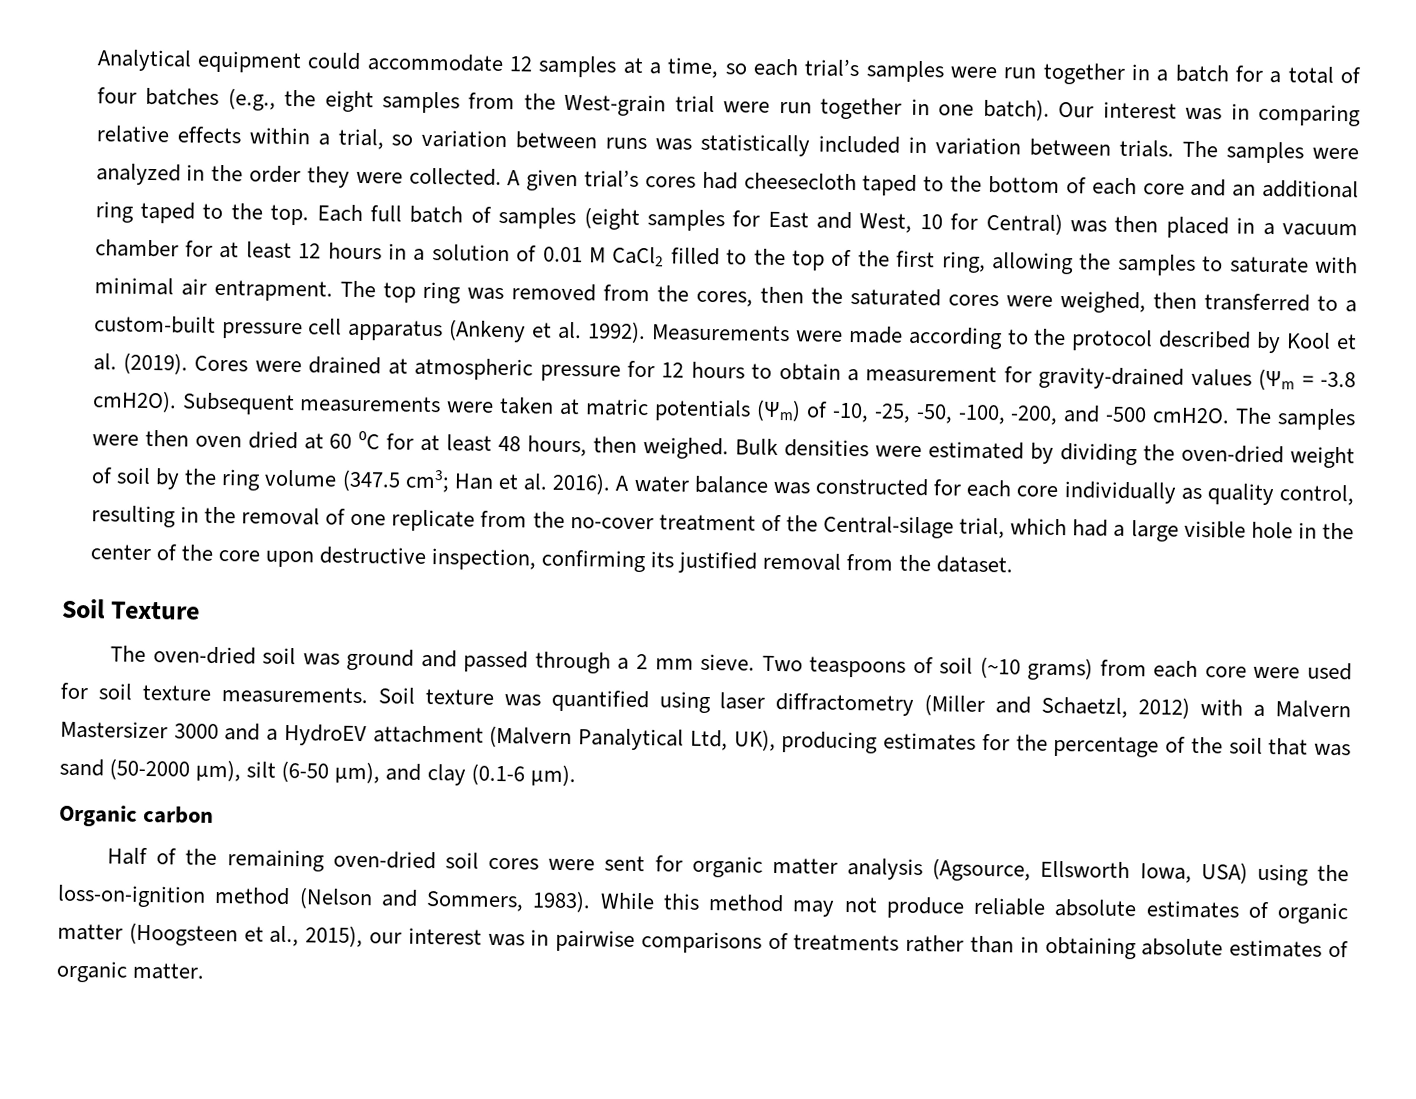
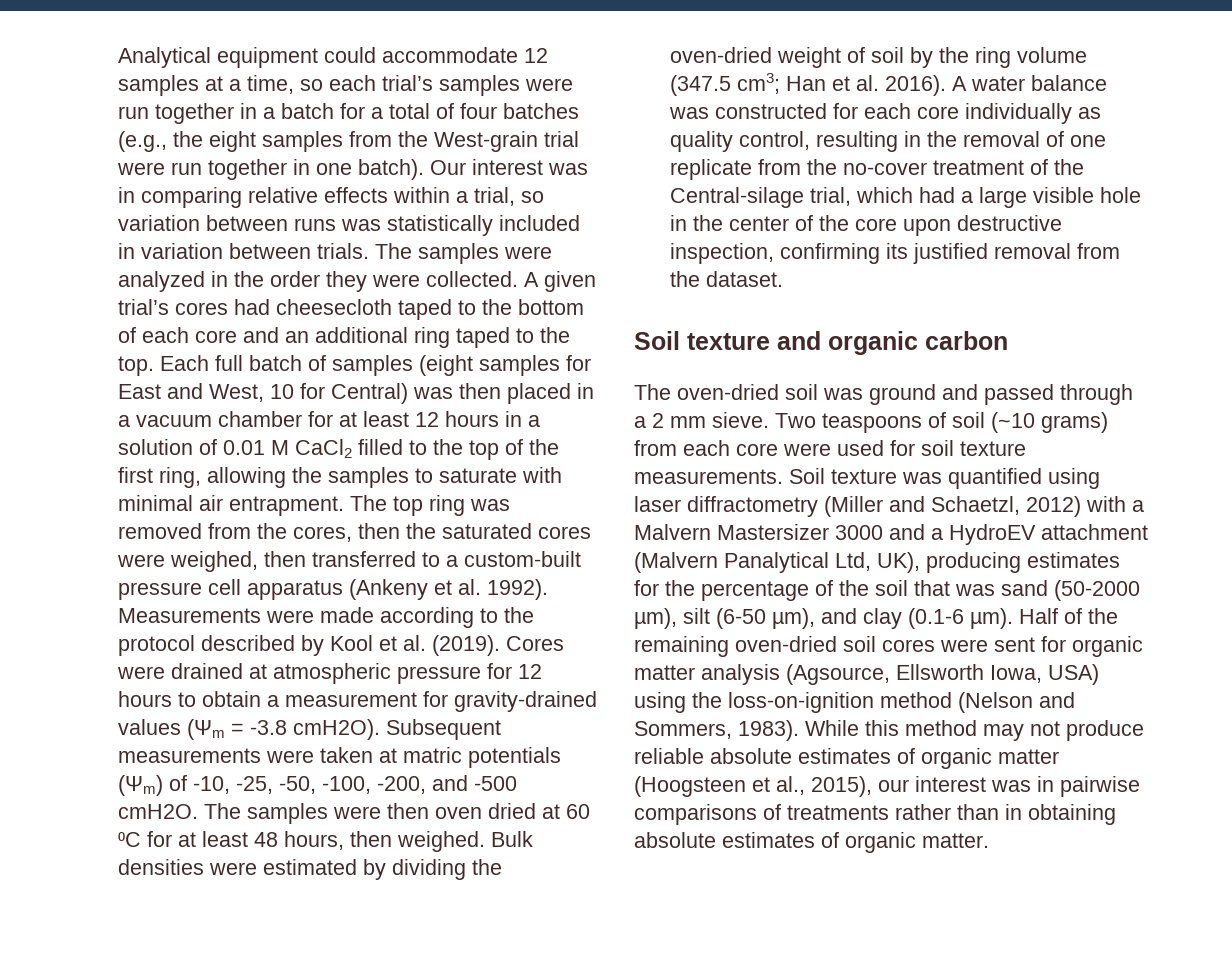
[110,601,201,620] Texture -> [687,331,1008,355] texture and organic carbon
[58,804,215,827] // Organic carbon // -> (1013, 618) none

